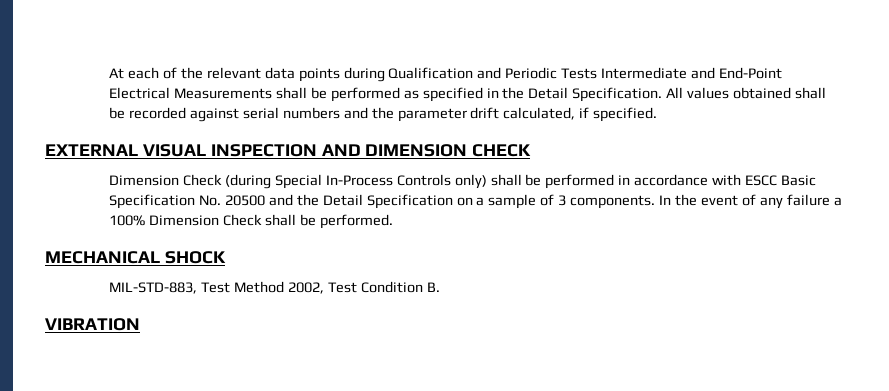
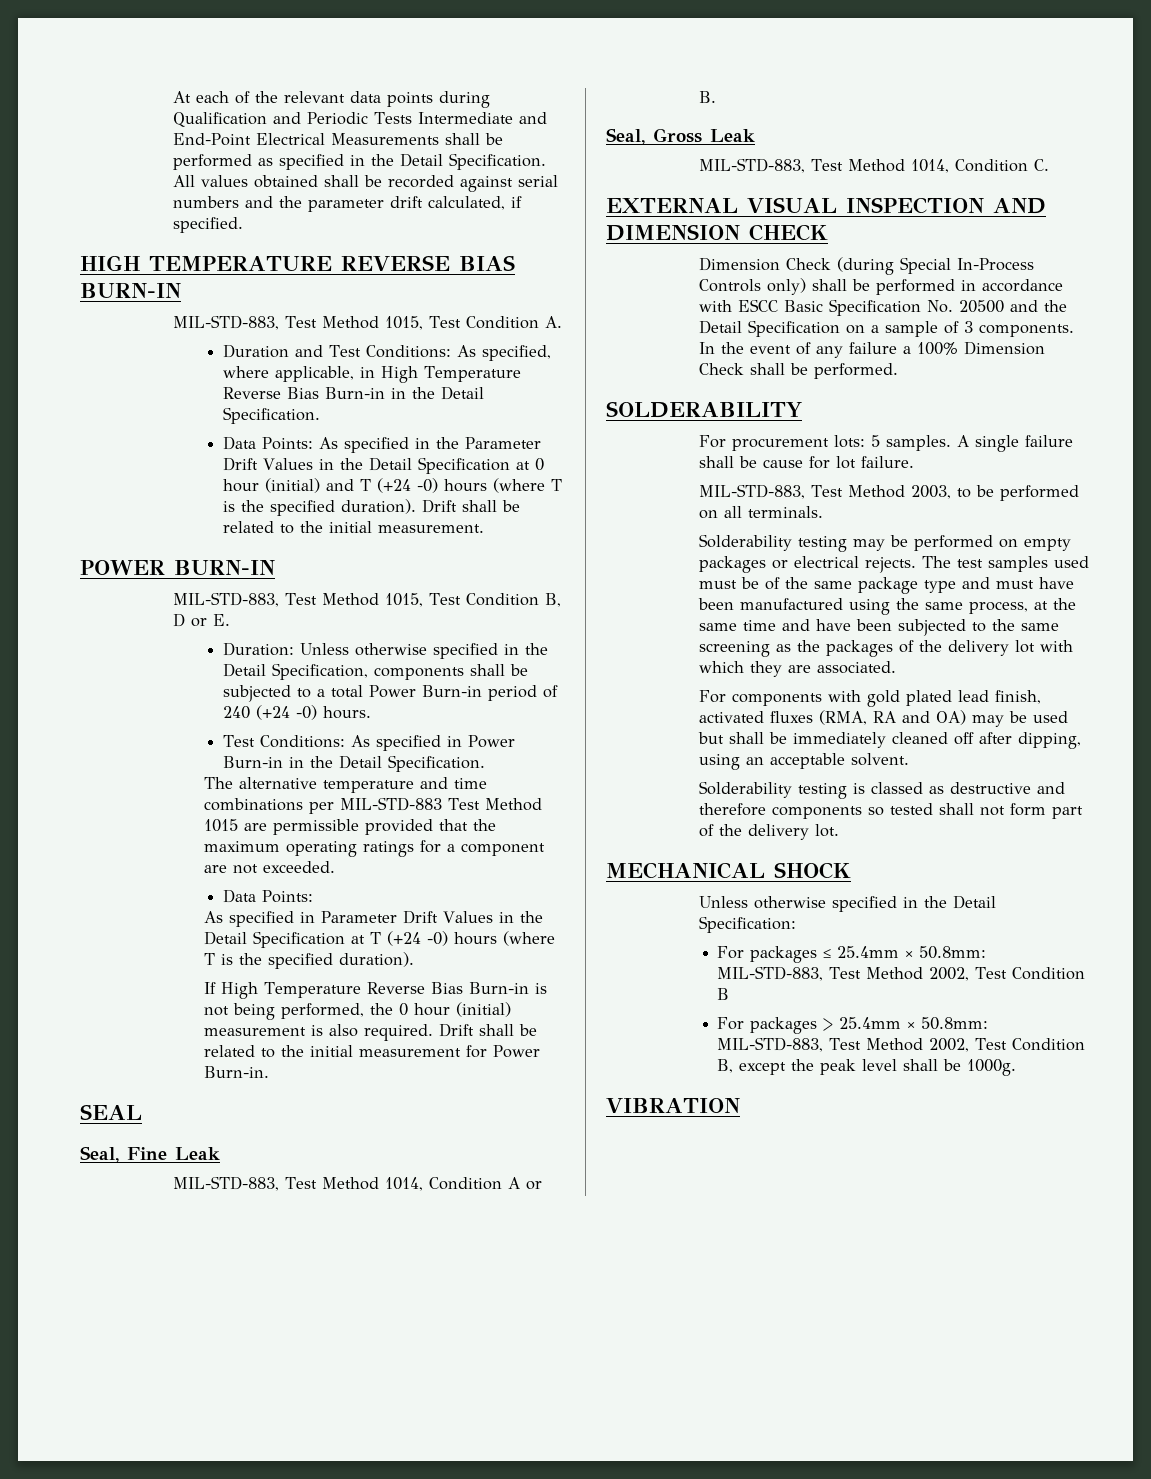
(658, 114) none -> [80,255,515,271] [80,283,181,298] [173,315,563,330] [222,344,551,361] [222,366,521,383] [222,386,484,400] [222,407,320,424] [222,436,541,453] [222,457,544,474] [222,478,562,493] [222,499,520,516] [222,521,484,534] [80,560,275,575] [173,592,562,607] [173,613,231,627] [222,642,548,659] [222,663,528,680] [222,685,558,702] [222,705,371,720] [222,735,515,751] [222,755,485,772] [204,777,488,793] [204,797,543,814] [204,819,497,835] [204,840,546,857] [204,861,336,874] [222,889,313,903] [204,910,544,927] [204,931,556,948] [204,952,415,969] [204,982,548,999] [204,1002,512,1020] [204,1023,538,1041] [204,1045,541,1058] [204,1066,270,1078] [80,1104,142,1120] [80,1146,220,1163] [173,1176,543,1191] [699,91,717,103] [606,128,755,145] [699,158,1050,173] // HIGH TEMPERATURE REVERSE BIAS BURN-IN // MIL-STD-883, Test Method 1015, Test Condition A. // Duration and Test Conditions: As specified, where applicable, in High Temperature Reverse Bias Burn-in in the Detail Specification. // Data Points: As specified in the Parameter Drift Values in the Detail Specification at 0 hour (initial) and T (+24 -0) hours (where T is the specified duration). Drift shall be related to the initial measurement. // POWER BURN-IN // MIL-STD-883, Test Method 1015, Test Condition B, D or E. // Duration: Unless otherwise specified in the Detail Specification, components shall be subjected to a total Power Burn-in period of 240 (+24 -0) hours. // Test Conditions: As specified in Power Burn-in in the Detail Specification. // The alternative temperature and time combinations per MIL-STD-883 Test Method 1015 are permissible provided that the maximum operating ratings for a component are not exceeded. // Data Points: // As specified in Parameter Drift Values in the Detail Specification at T (+24 -0) hours (where T is the specified duration). // If High Temperature Reverse Bias Burn-in is not being performed, the 0 hour (initial) measurement is also required. Drift shall be related to the initial measurement for Power Burn-in. // SEAL // Seal, Fine Leak // MIL-STD-883, Test Method 1014, Condition A or B. // Seal, Gross Leak // MIL-STD-883, Test Method 1014, Condition C.
[45,251,226,264] [109,281,440,294] MECHANICAL SHOCK // MIL-STD-883, Test Method 2002, Test Condition B. -> [606,401,802,418] [699,435,1074,452] [699,456,915,469] [699,484,1080,501] [699,506,824,519] [699,534,1072,552] [699,556,1090,573] [699,577,1075,594] [698,598,1077,615] [699,619,1060,636] [699,640,1074,657] [699,661,897,677] [699,690,1042,707] [699,710,1069,727] [698,732,1082,749] [699,753,910,770] [699,781,1066,799] [699,803,1084,819] [699,824,840,840] [606,862,851,879] [699,895,997,912] [699,916,797,933] [717,946,987,963] [717,966,1086,981] [717,988,730,1000] [717,1017,989,1034] [717,1037,1086,1052] [717,1059,1017,1076] SOLDERABILITY // For procurement lots: 5 samples. A single failure shall be cause for lot failure. // MIL-STD-883, Test Method 2003, to be performed on all terminals. // Solderability testing may be performed on empty packages or electrical rejects. The test samples used must be of the same package type and must have been manufactured using the same process, at the same time and have been subjected to the same screening as the packages of the delivery lot with which they are associated. // For components with gold plated lead finish, activated fluxes (RMA, RA and OA) may be used but shall be immediately cleaned off after dipping, using an acceptable solvent. // Solderability testing is classed as destructive and therefore components so tested shall not form part of the delivery lot. // MECHANICAL SHOCK // Unless otherwise specified in the Detail Specification: // For packages ≤ 25.4mm × 50.8mm: MIL-STD-883, Test Method 2002, Test Condition B // For packages > 25.4mm × 50.8mm: MIL-STD-883, Test Method 2002, Test Condition B, except the peak level shall be 1000g.

